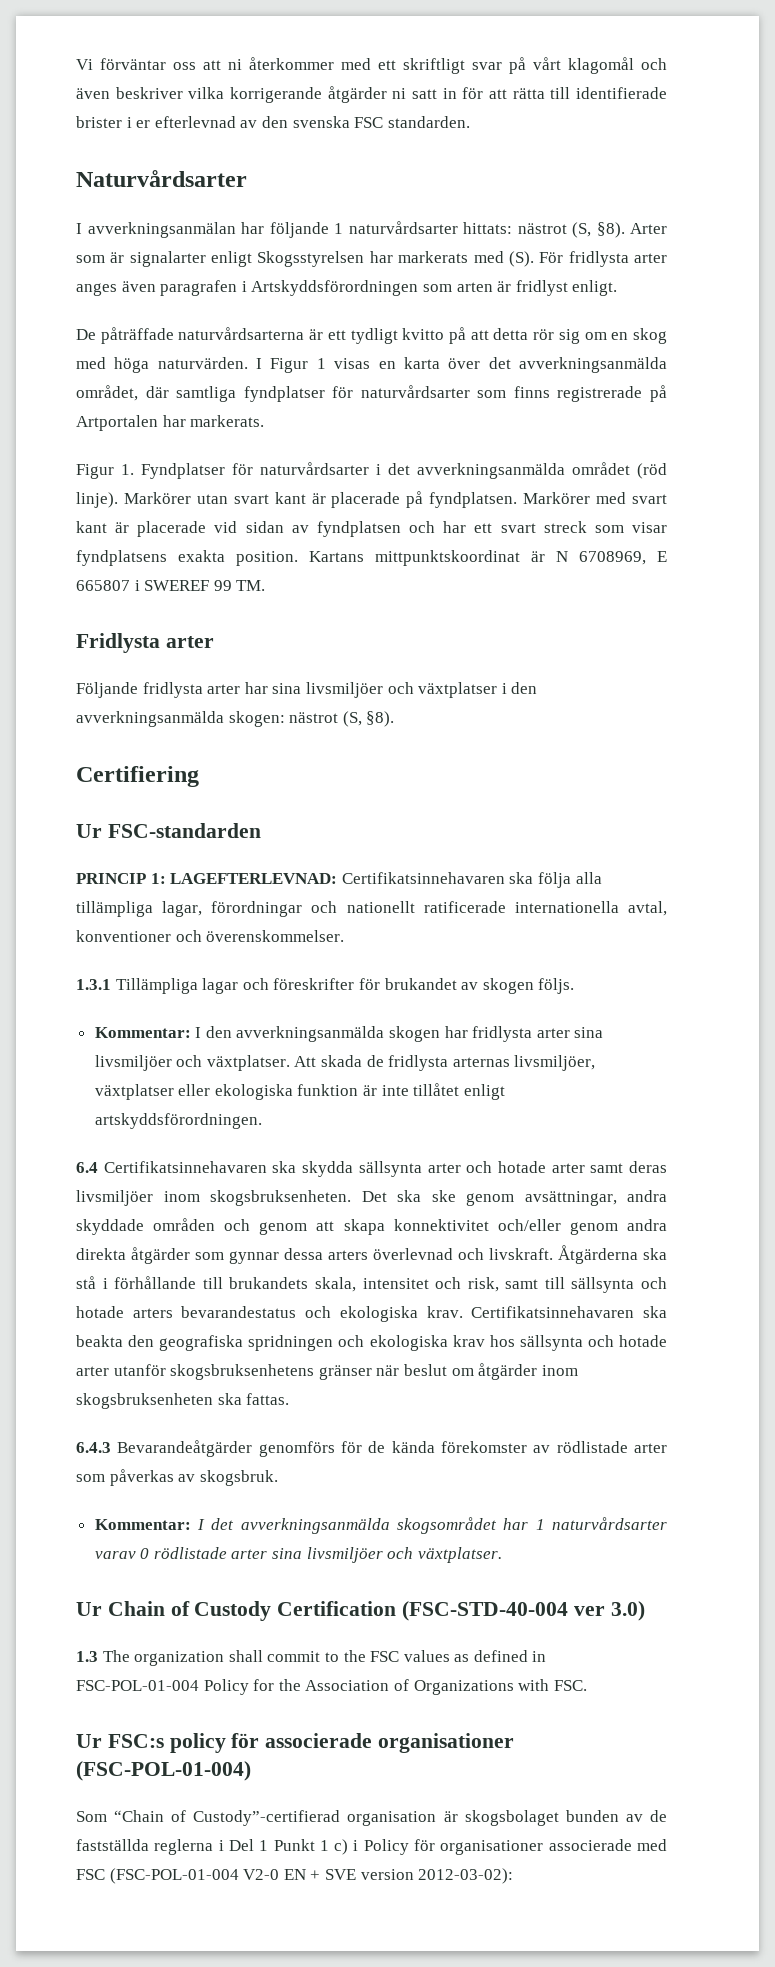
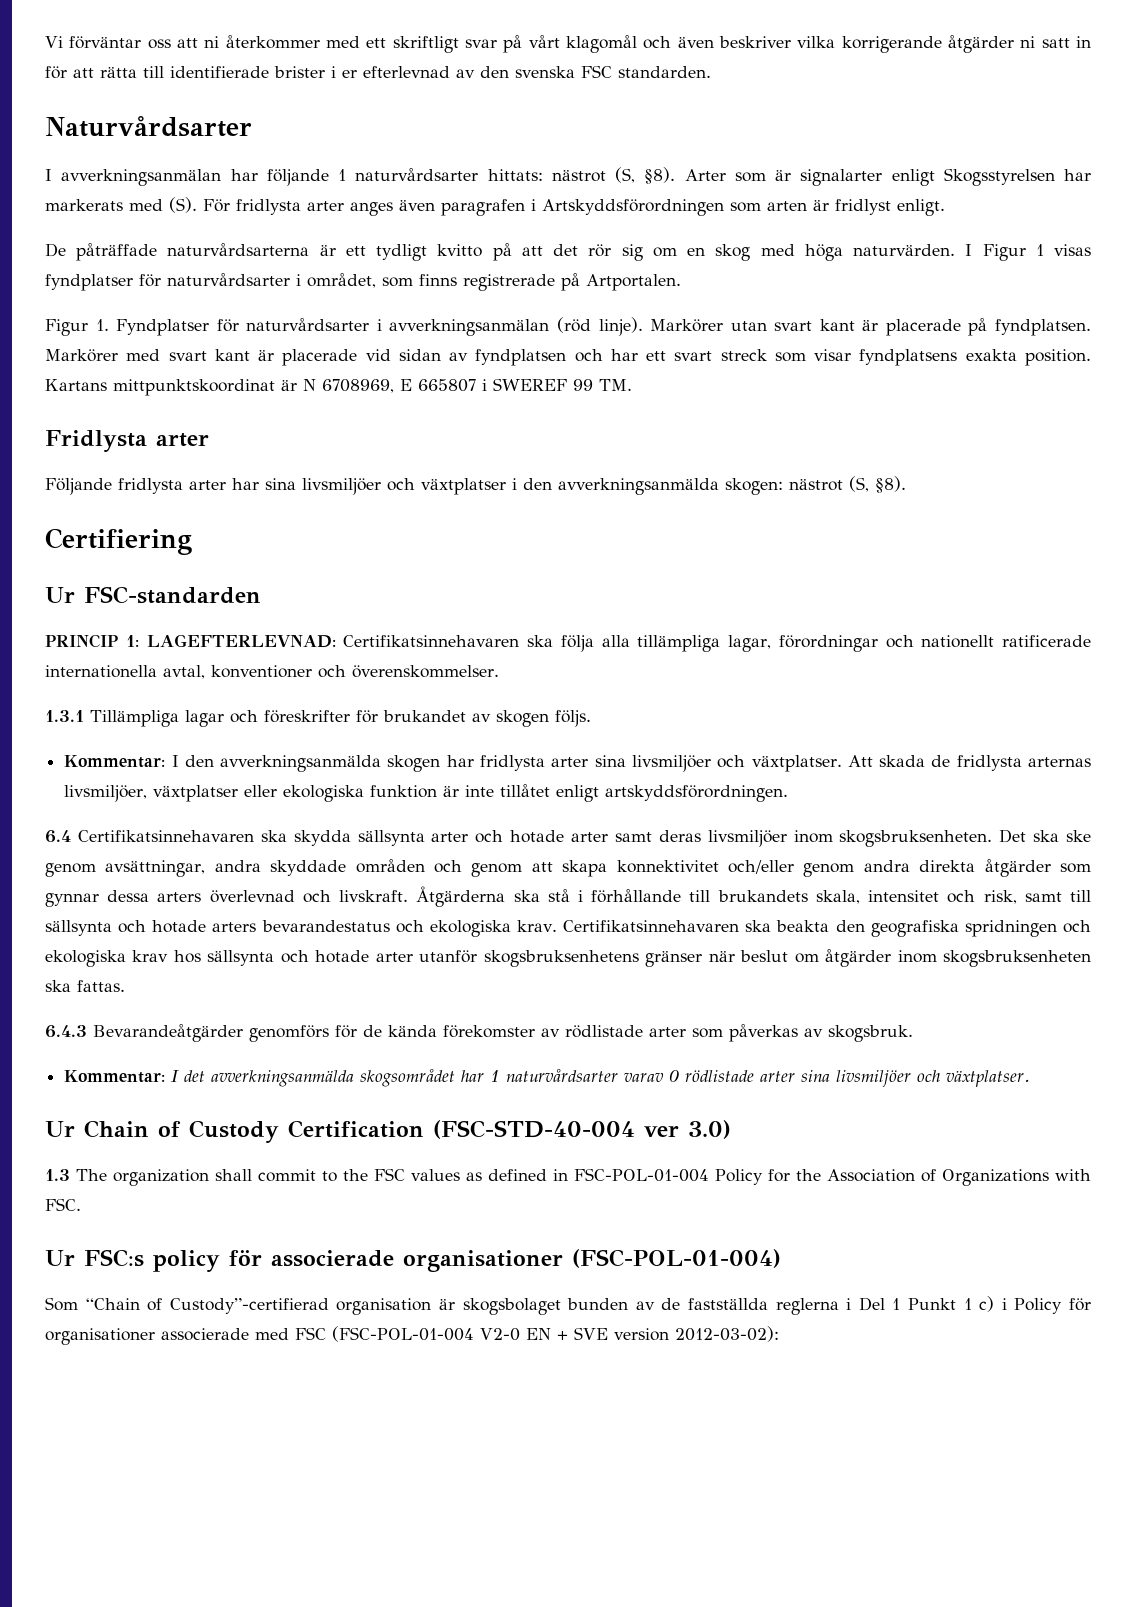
[493,328,529,340] detta -> [553,244,579,256] det
[378,357,667,373] [76,385,237,402] en karta över det avverkningsanmälda området, där samtliga -> (1091, 250) none
(470, 391) none -> [296,273,376,288] i området,
[76,415,265,431] Artportalen har markerats. -> [586,274,681,291] Artportalen.
[388,462,630,479] det avverkningsanmälda området -> [389,319,550,336] avverkningsanmälan

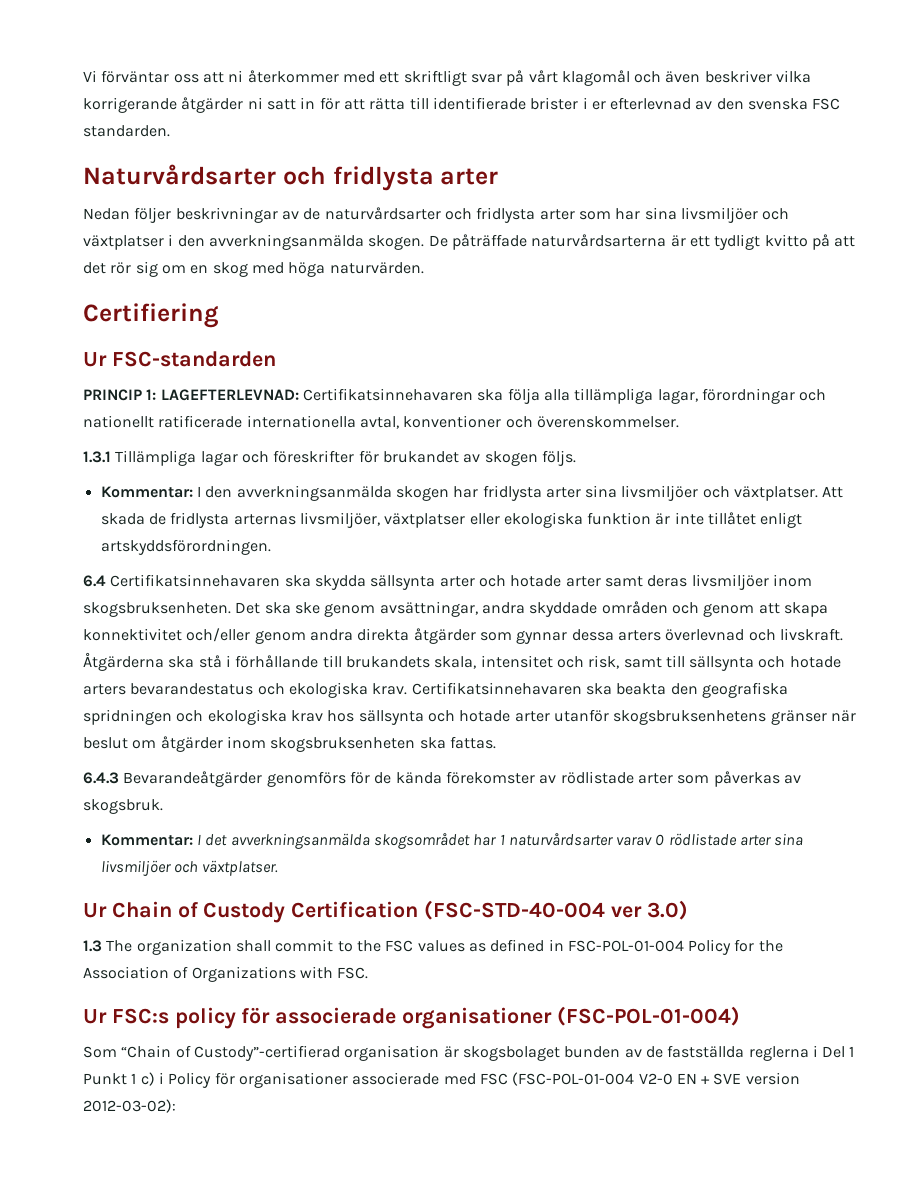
[45,167,1091,186] [45,197,945,216] // I avverkningsanmälan har följande 1 naturvårdsarter hittats: nästrot (S, §8). Arter som är signalarter enligt Skogsstyrelsen har markerats med (S). För fridlysta arter anges även paragrafen i Artskyddsförordningen som arten är fridlyst enligt. // -> [282,166,499,191] [83,207,790,223] [83,234,425,250] och fridlysta arter // Nedan följer beskrivningar av de naturvårdsarter och fridlysta arter som har sina livsmiljöer och växtplatser i den avverkningsanmälda skogen.
[965,244,1091,261] [45,273,681,291] [45,317,1091,336] [45,349,1092,366] [45,378,632,396] [45,430,209,452] [45,476,906,495] I Figur 1 visas fyndplatser för naturvårdsarter i området, som finns registrerade på Artportalen. // Figur 1. Fyndplatser för naturvårdsarter i avverkningsanmälan (röd linje). Markörer utan svart kant är placerade på fyndplatsen. Markörer med svart kant är placerade vid sidan av fyndplatsen och har ett svart streck som visar fyndplatsens exakta position. Kartans mittpunktskoordinat är N 6708969, E 665807 i SWEREF 99 TM. // Fridlysta arter // Följande fridlysta arter har sina livsmiljöer och växtplatser i den avverkningsanmälda skogen: nästrot (S, §8). -> (424, 268) none

